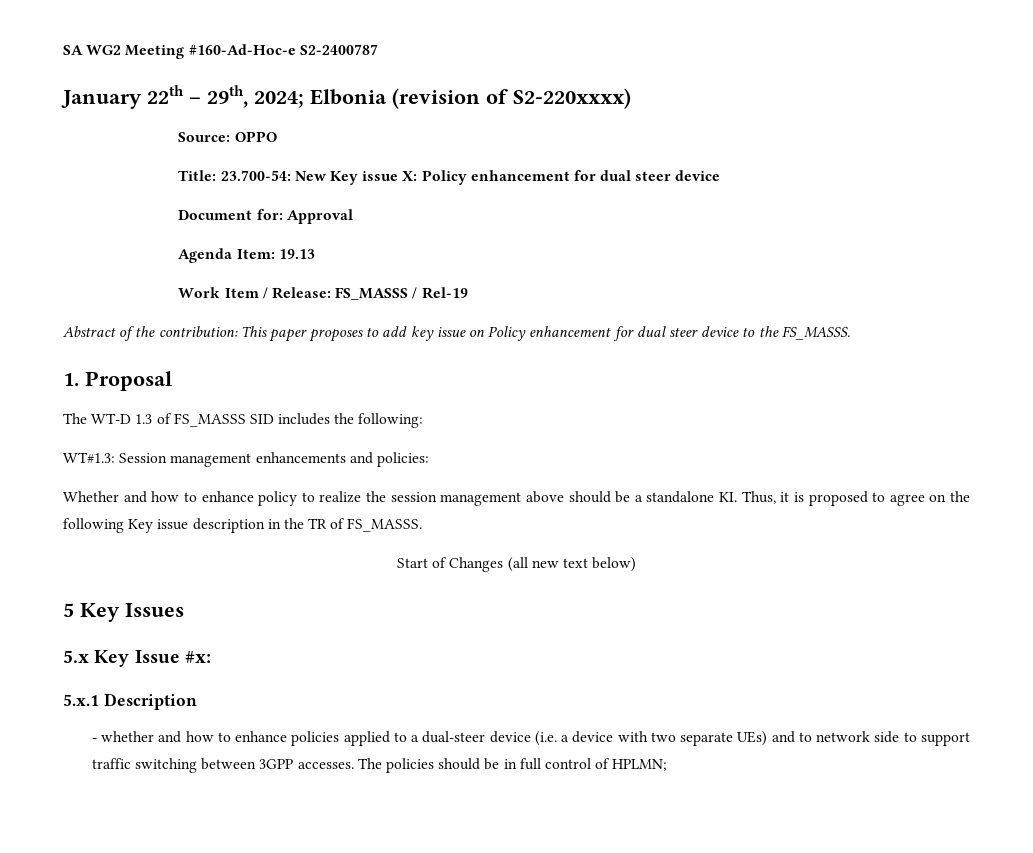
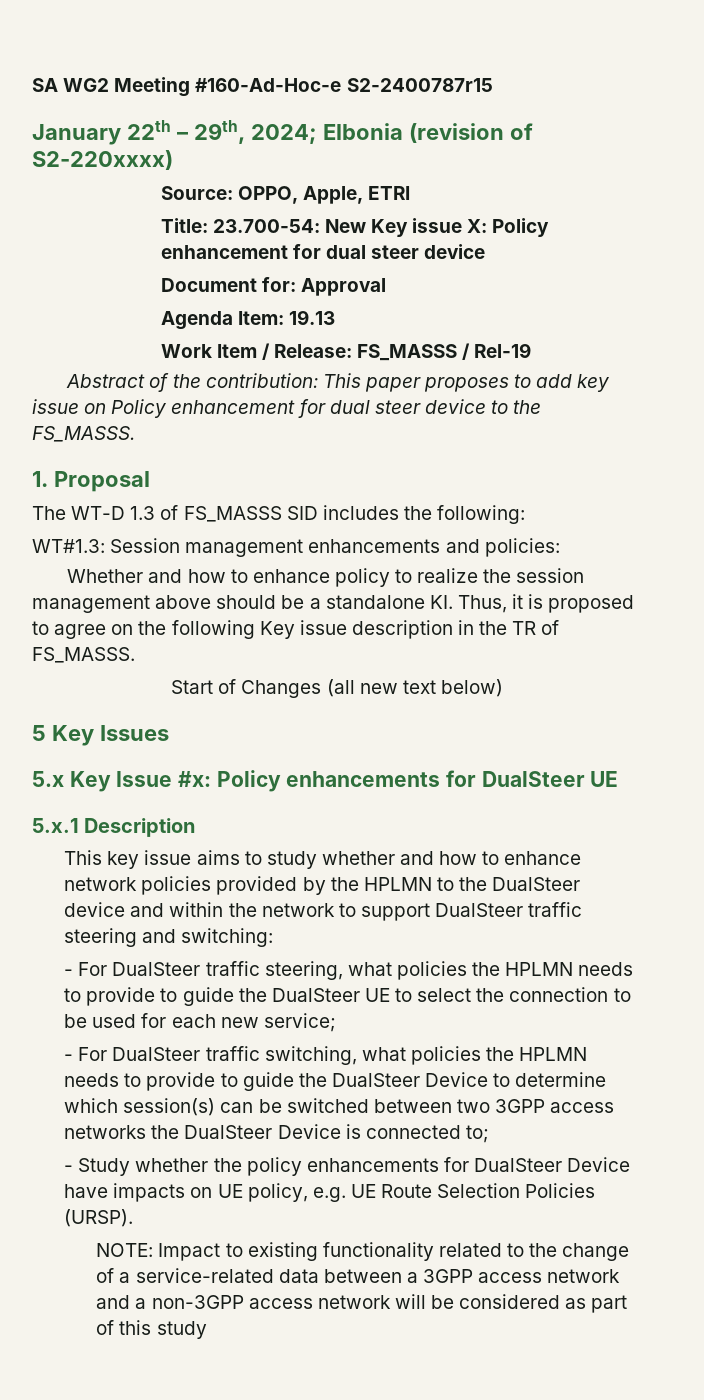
[299,44,378,55] S2-2400787 -> [346,78,493,92] S2-2400787r15
[234,131,277,142] OPPO -> [237,186,410,204] OPPO, Apple, ETRI
[63,693,197,710] [91,738,97,742] // 5.x.1 Description // - -> [216,770,619,792] [32,818,196,837] [64,850,317,869] Policy enhancements for DualSteer UE // 5.x.1 Description // This key issue aims to study
[291,731,971,746] [91,758,668,773] policies applied to a dual-steer device (i.e. a device with two separate UEs) and to network side to support traffic switching between 3GPP accesses. The policies should be in full control of HPLMN; -> [64,876,581,895] [64,902,583,921] [64,928,274,947] [64,961,634,980] [64,987,631,1006] [64,1013,336,1032] [64,1046,588,1065] [64,1072,607,1091] [64,1098,615,1116] [64,1124,489,1143] [64,1157,631,1176] [64,1183,596,1202] [64,1209,134,1227] [96,1242,630,1261] [96,1268,621,1283] [96,1294,628,1313] [96,1320,207,1339] network policies provided by the HPLMN to the DualSteer device and within the network to support DualSteer traffic steering and switching: // - For DualSteer traffic steering, what policies the HPLMN needs to provide to guide the DualSteer UE to select the connection to be used for each new service; // - For DualSteer traffic switching, what policies the HPLMN needs to provide to guide the DualSteer Device to determine which session(s) can be switched between two 3GPP access networks the DualSteer Device is connected to; // - Study whether the policy enhancements for DualSteer Device have impacts on UE policy, e.g. UE Route Selection Policies (URSP). // NOTE: Impact to existing functionality related to the change of a service-related data between a 3GPP access network and a non-3GPP access network will be considered as part of this study

